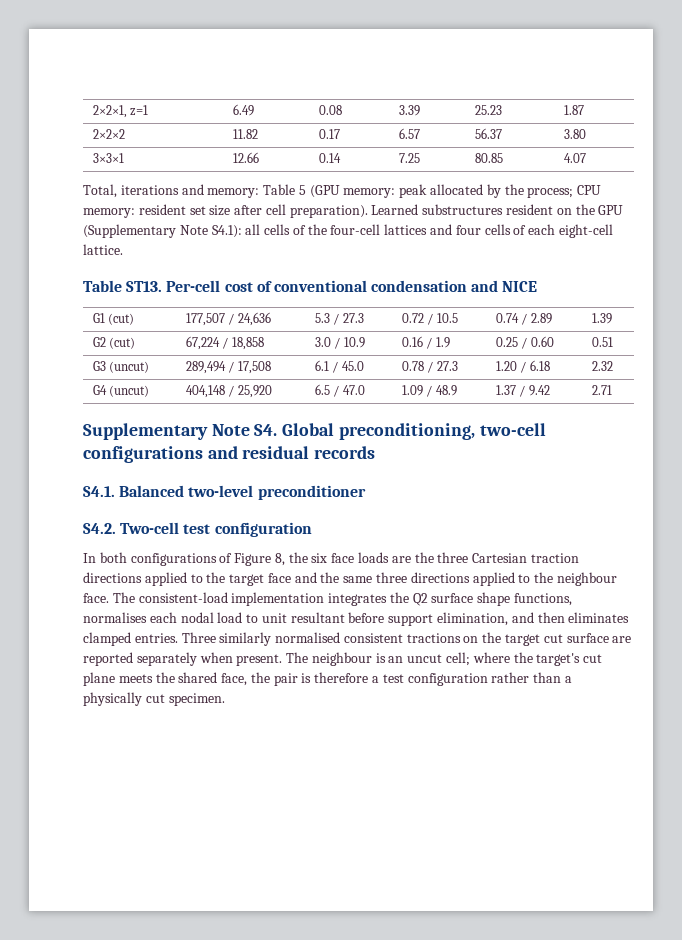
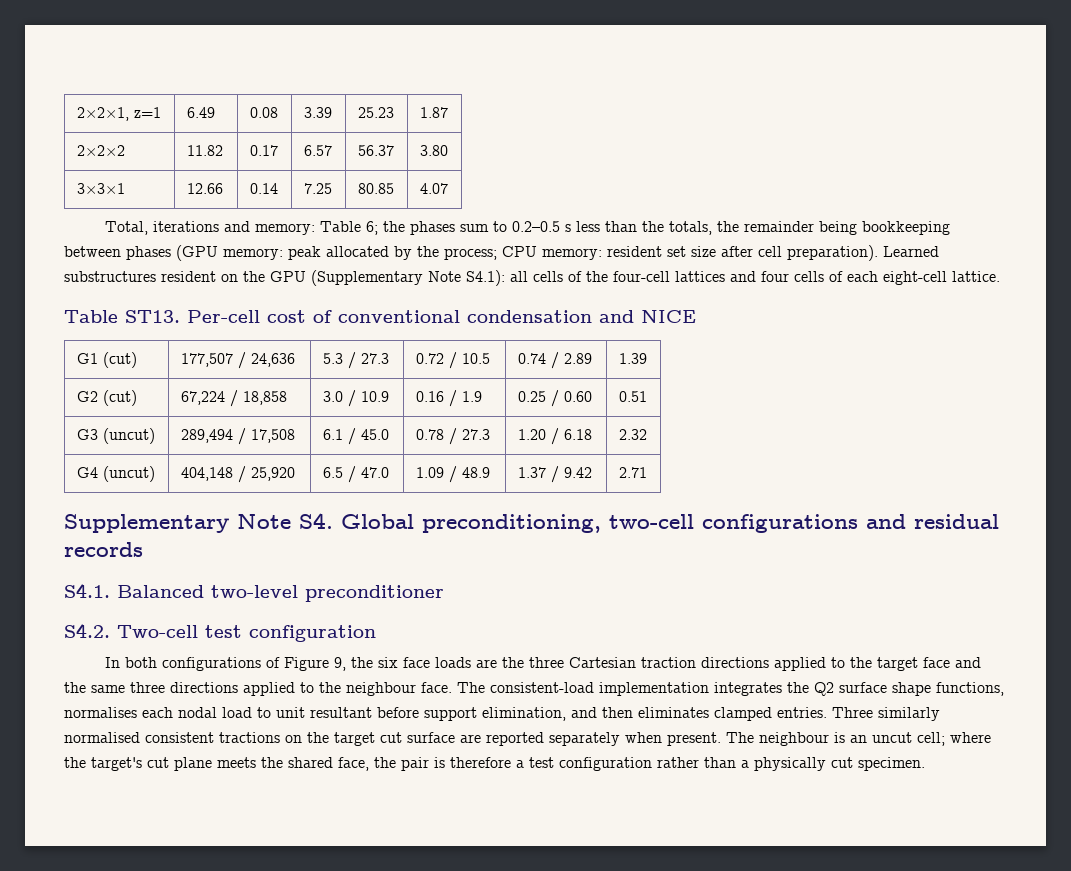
[298,185,306,195] 5 -> [366,221,951,235] [64,246,171,260] 6; the phases sum to 0.2–0.5 s less than the totals, the remainder being bookkeeping between phases
[274,553,285,566] 8, -> [334,657,347,671] 9,

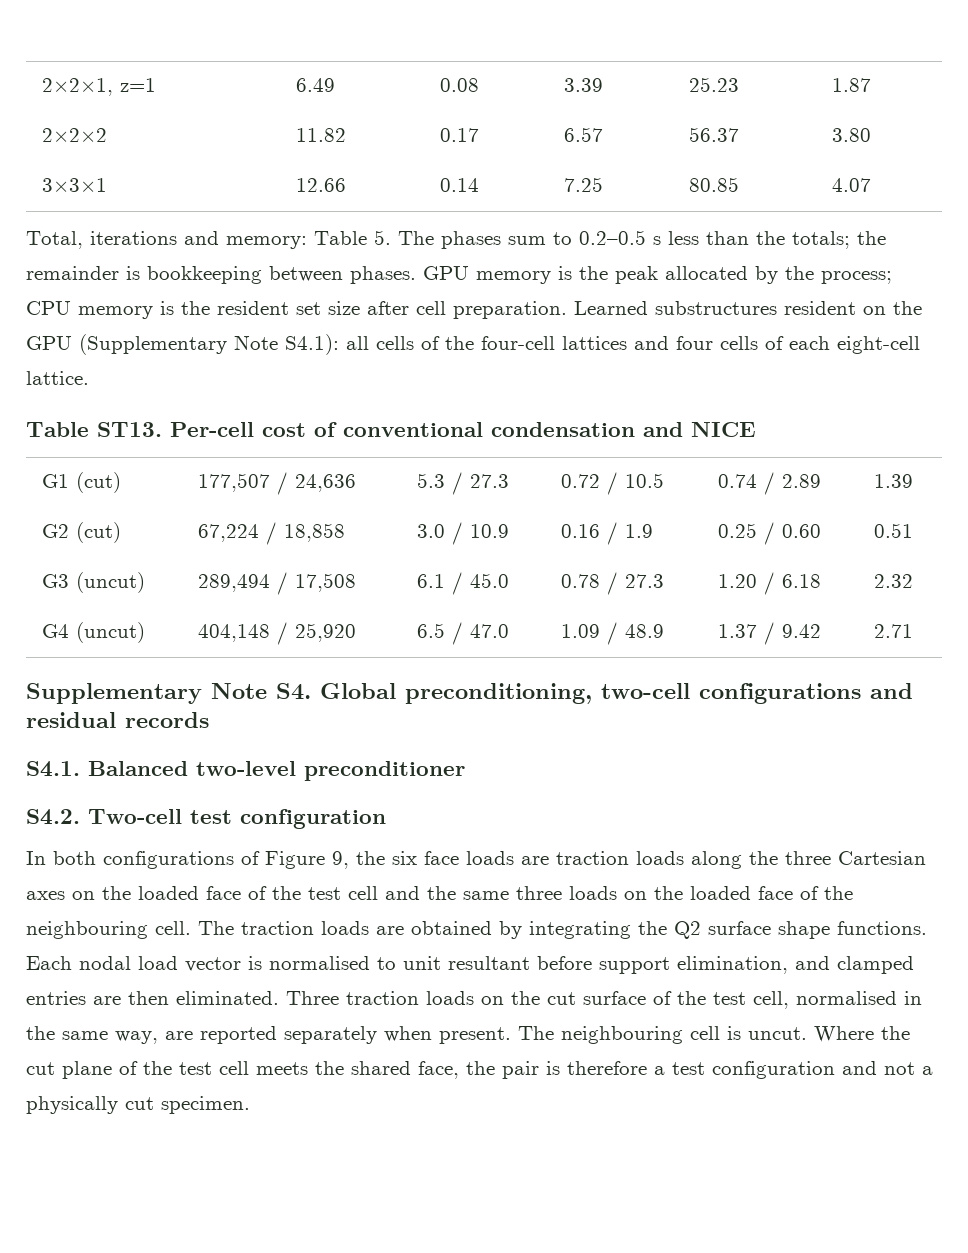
[366,221,406,235] 6; the -> [374,230,434,245] 5. The
[669,221,713,235] totals, -> [792,231,850,249] totals;
[819,221,858,235] being -> [126,266,140,280] is
[126,245,283,261] phases (GPU memory: -> [350,266,608,284] phases. GPU memory is the
[542,248,602,260] memory: -> [78,301,210,319] memory is the
[787,245,878,261] preparation). -> [453,301,567,319] preparation.
[502,657,982,671] [64,682,1004,696] [64,707,252,718] the three Cartesian traction directions applied to the target face and the same three directions applied to the neighbour face. The consistent-load implementation integrates the Q2 surface shape functions, normalises each nodal load -> [556,851,926,869] [26,886,853,900] [26,921,927,939] [26,956,370,972] traction loads along the three Cartesian axes on the loaded face of the test cell and the same three loads on the loaded face of the neighbouring cell. The traction loads are obtained by integrating the Q2 surface shape functions. Each nodal load vector is normalised
[602,707,940,721] [64,732,375,746] then eliminates clamped entries. Three similarly normalised consistent tractions on the target -> [837,956,914,974] [26,991,540,1005] clamped entries are then eliminated. Three traction loads on the
(455, 737) none -> [653,991,922,1009] [26,1026,158,1044] of the test cell, normalised in the same way,
[759,732,991,746] [64,757,212,771] neighbour is an uncut cell; where the target's cut plane -> [561,1026,910,1044] [26,1061,249,1079] neighbouring cell is uncut. Where the cut plane of the test cell
[657,757,736,768] rather than -> [842,1061,915,1075] and not

